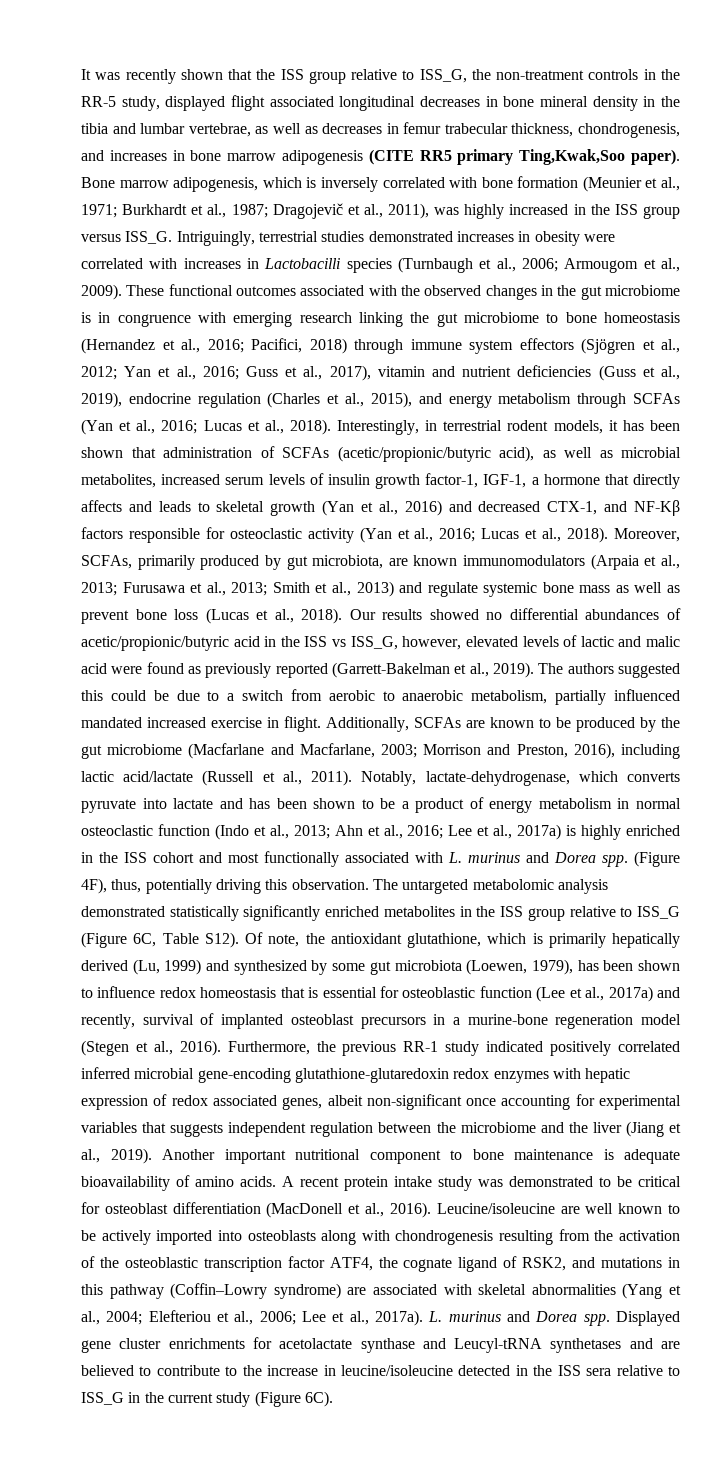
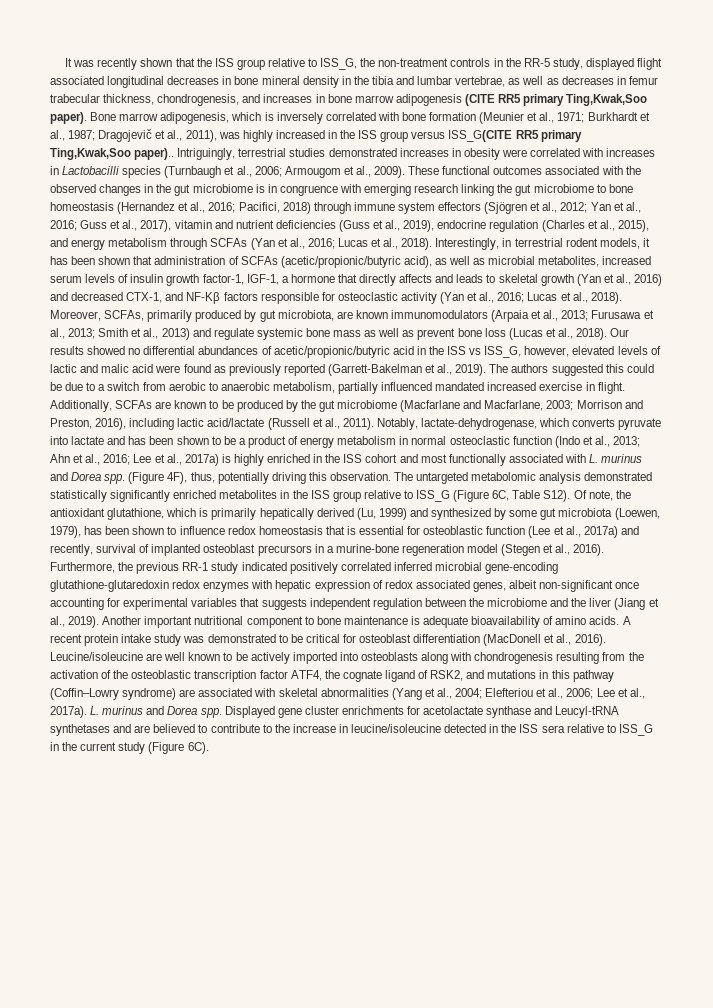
[125,231,173,244] ISS_G. -> [448,130,582,142] [50,148,175,160] ISS_G(CITE RR5 primary Ting,Kwak,Soo paper)..

